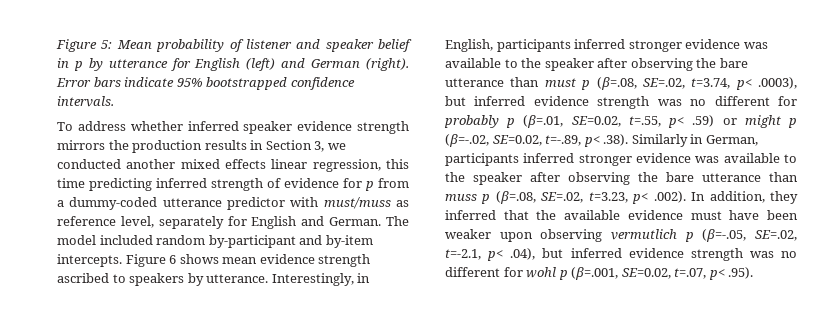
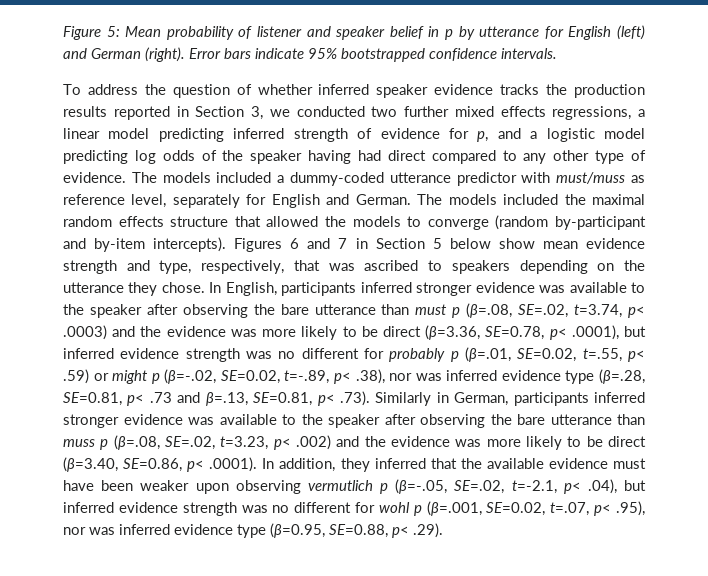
(126, 126) none -> [144,84,252,98] the question of
[357,121,409,134] [57,140,105,150] strength mirrors -> [500,84,540,95] tracks
(247, 145) none -> [113,106,170,120] reported
[126,159,409,172] [57,178,85,188] another mixed effects linear regression, this time -> [371,106,645,120] [63,128,150,139] two further mixed effects regressions, a linear model
[365,178,409,191] p from -> [477,128,646,142] [63,150,646,164] [63,172,272,183] p, and a logistic model predicting log odds of the speaker having had direct compared to any other type of evidence. The models included
[57,235,373,248] [57,254,371,267] [57,273,371,286] model included random by-participant and by-item intercepts. Figure 6 shows mean evidence strength ascribed to speakers by utterance. Interestingly, in -> [448,194,645,205] [63,215,647,230] [63,237,646,252] [63,260,646,274] [63,282,222,296] models included the maximal random effects structure that allowed the models to converge (random by-participant and by-item intercepts). Figures 6 and 7 in Section 5 below show mean evidence strength and type, respectively, that was ascribed to speakers depending on the utterance they chose. In
[758,77,797,89] .0003), -> [63,325,619,340] .0003) and the evidence was more likely to be direct (β=3.36, SE=0.78, p< .0001),
[603,134,629,146] .38). -> [355,369,645,384] [63,391,370,406] .38), nor was inferred evidence type (β=.28, SE=0.81, p< .73 and β=.13, SE=0.81, p< .73).
[653,191,686,203] .002). -> [296,435,646,450] [63,457,258,472] .002) and the evidence was more likely to be direct (β=3.40, SE=0.86, p< .0001).
[728,267,754,279] .95). -> [616,501,645,516] [63,523,443,538] .95), nor was inferred evidence type (β=0.95, SE=0.88, p< .29).

